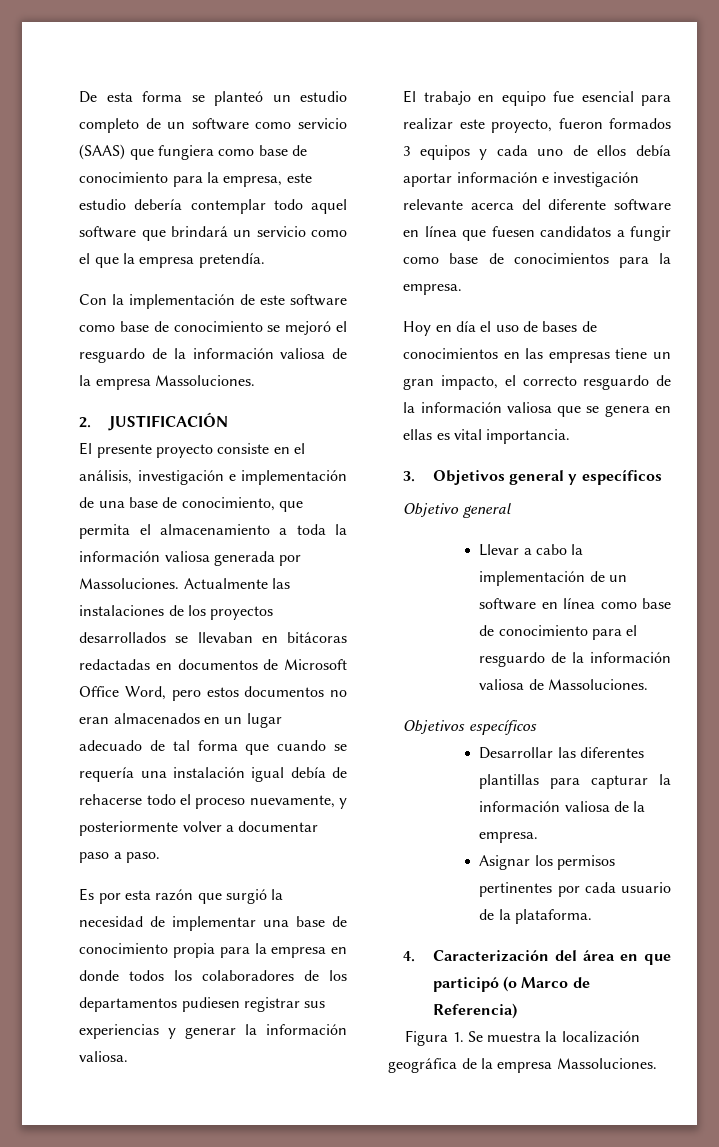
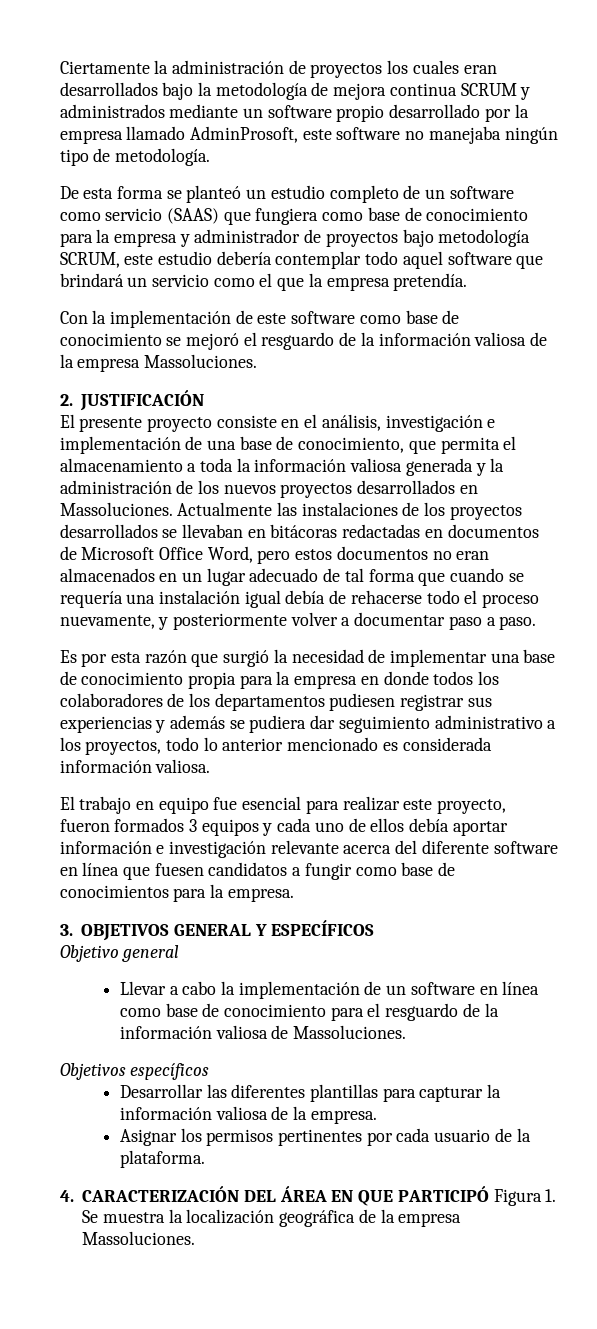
(79, 97) none -> [59,60,497,78] [59,82,531,100] [59,104,529,122] [59,126,558,144] [59,148,210,166] Ciertamente la administración de proyectos los cuales eran desarrollados bajo la metodología de mejora continua SCRUM y administrados mediante un software propio desarrollado por la empresa llamado AdminProsoft, este software no manejaba ningún tipo de metodología. //
[223,176,283,187] empresa, -> [113,229,531,247] [59,252,120,268] empresa y administrador de proyectos bajo metodología SCRUM,
[279,555,302,566] por -> [475,458,505,476] [59,480,478,498] y la administración de los nuevos proyectos desarrollados en
[185,1024,258,1039] generar la -> [169,715,557,733] [59,737,492,755] además se pudiera dar seguimiento administrativo a los proyectos, todo lo anterior mencionado es considerada
[403,321,597,336] [403,348,671,363] [403,375,671,390] [403,402,671,417] [403,429,571,444] [403,470,662,485] Hoy en día el uso de bases de conocimientos en las empresas tiene un gran impacto, el correcto resguardo de la información valiosa que se genera en ellas es vital importancia. // 3. Objetivos general y específicos -> [59,920,375,941] 3. OBJETIVOS GENERAL Y ESPECÍFICOS
[432,950,671,965] [432,976,590,992] [432,1003,517,1019] Caracterización del área en que participó (o Marco de Referencia) // -> [82,1186,489,1206] CARACTERIZACIÓN DEL ÁREA EN QUE PARTICIPÓ

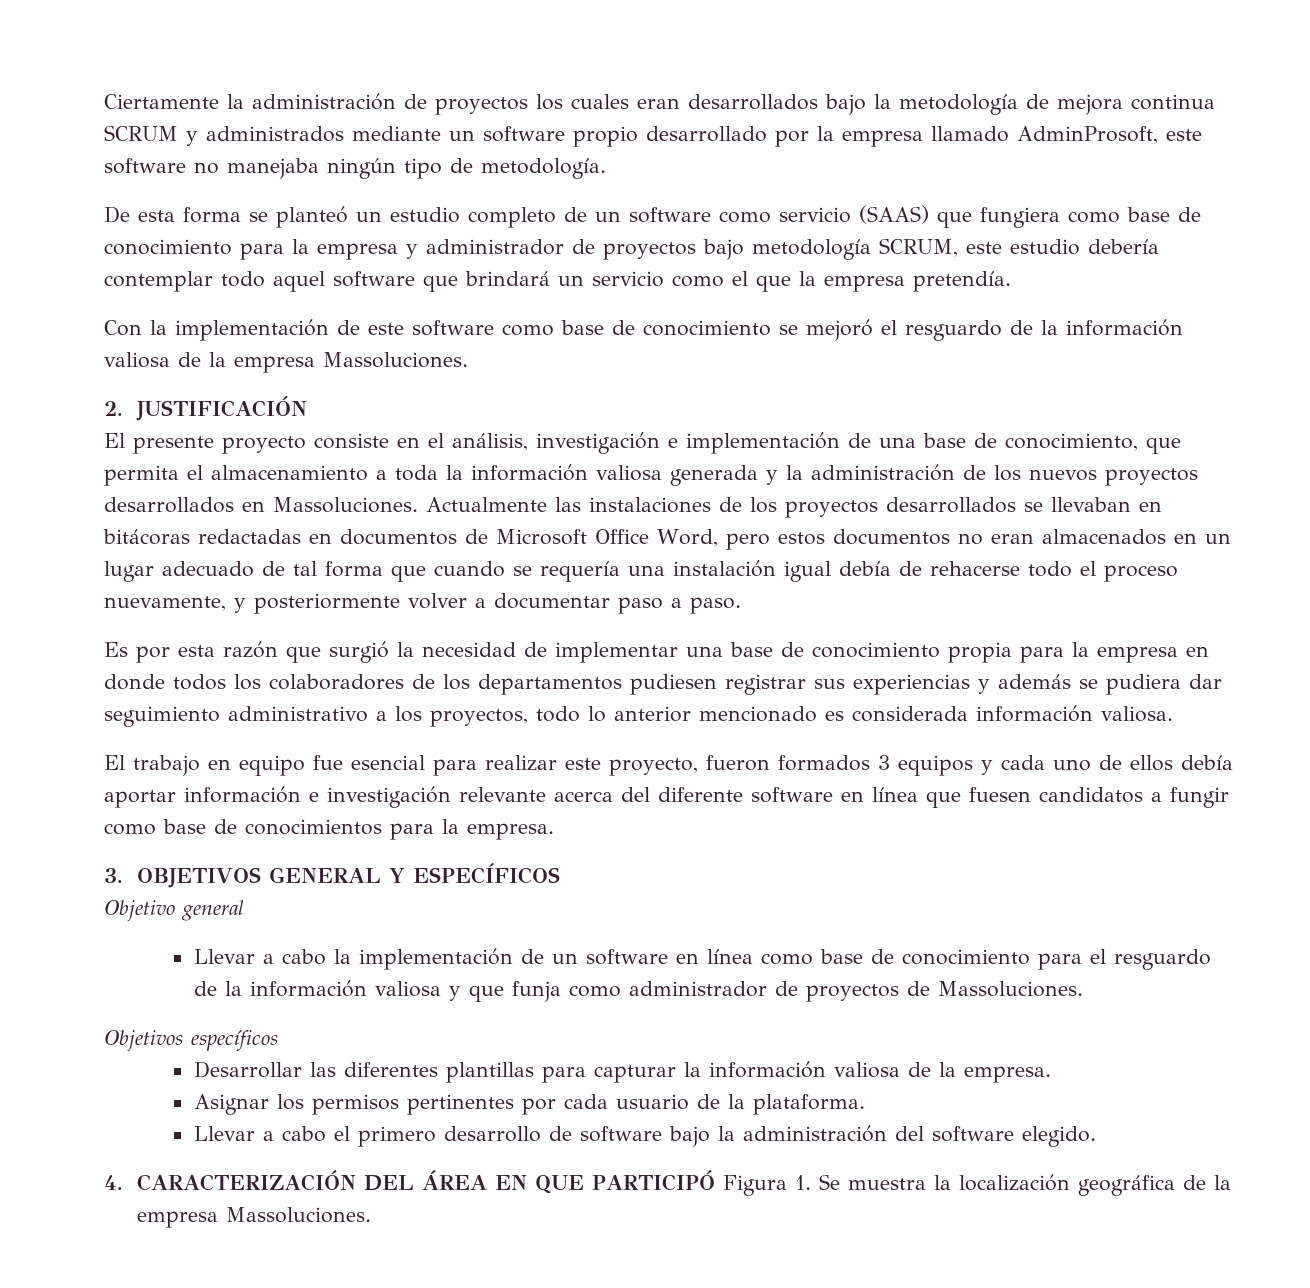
(268, 1032) none -> [448,981,899,1002] y que funja como administrador de proyectos
(205, 1159) none -> [193,1125,1096,1147] // Llevar a cabo el primero desarrollo de software bajo la administración del software elegido.

